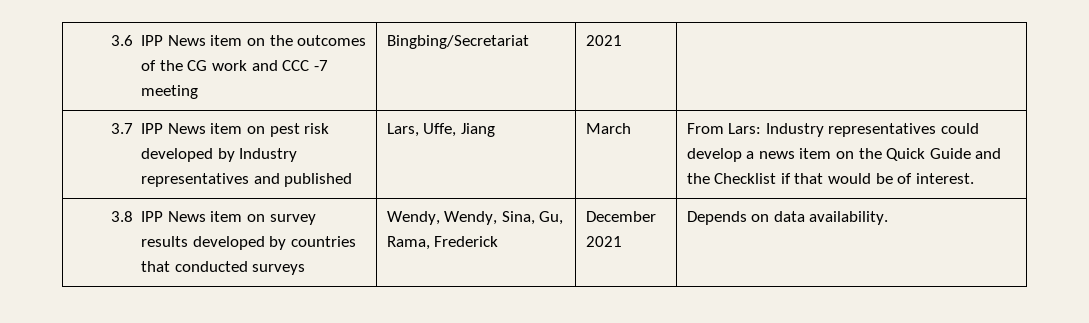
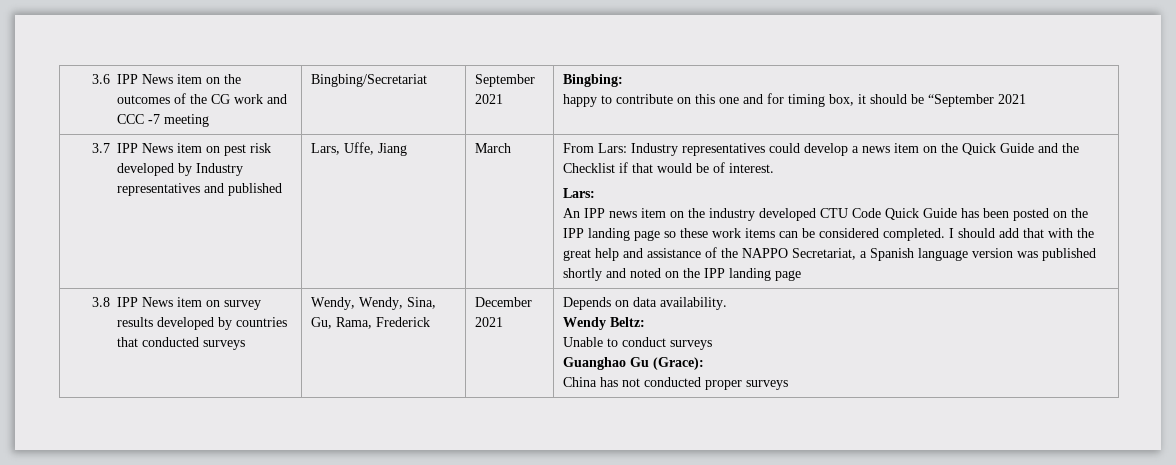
[585,35,622,46] 2021 | -> [474,74,535,87] [474,94,503,104] [562,74,623,87] [562,93,1026,107] September 2021 | Bingbing: // happy to contribute on this one and for timing box, it should be “September 2021
(974, 178) none -> [562,188,595,198] [562,208,1088,221] [562,228,1094,241] [562,247,1096,261] [562,268,801,281] // Lars: // An IPP news item on the industry developed CTU Code Quick Guide has been posted on the IPP landing page so these work items can be considered completed. I should add that with the great help and assistance of the NAPPO Secretariat, a Spanish language version was published shortly and noted on the IPP landing page
(889, 218) none -> [562,317,645,330] [562,337,712,350] [562,357,704,370] [562,377,788,390] // Wendy Beltz: // Unable to conduct surveys // Guanghao Gu (Grace): // China has not conducted proper surveys

